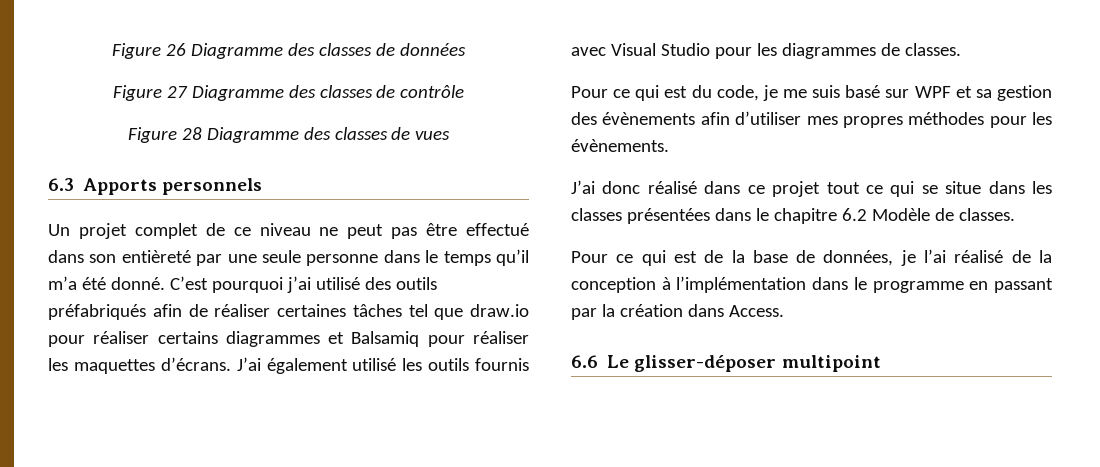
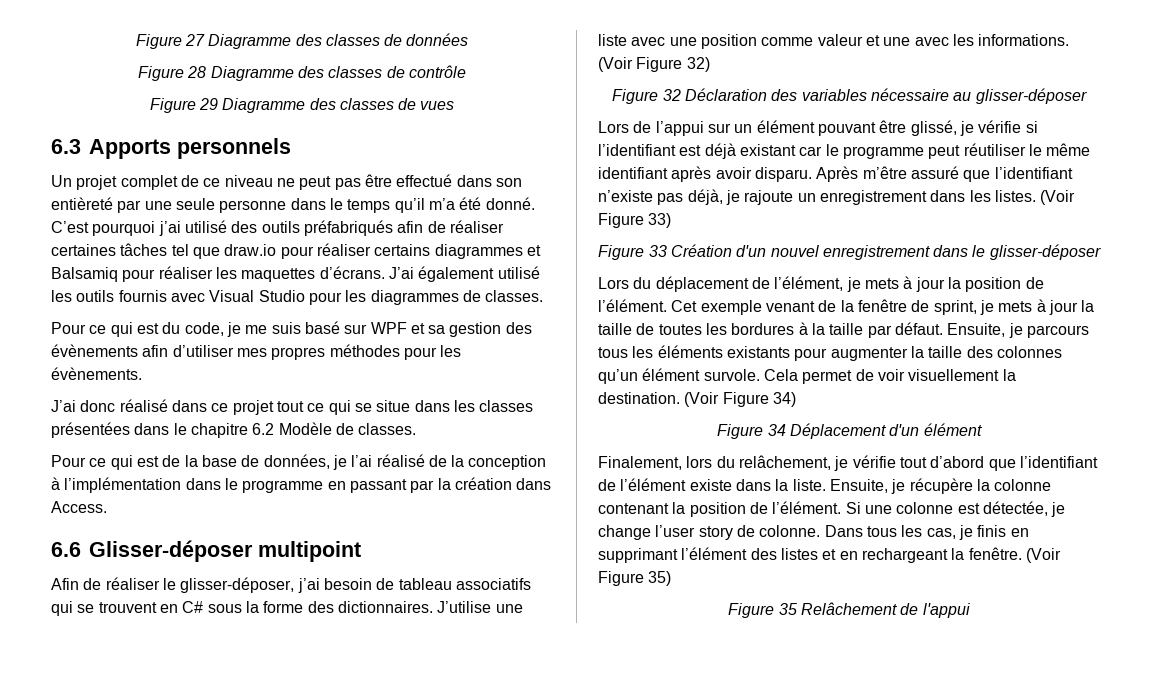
[112,43,187,59] Figure 26 -> [135,34,205,49] Figure 27
[166,86,188,98] 27 -> [187,66,207,78] 28
[181,127,202,140] 28 -> [198,98,218,110] 29
[607,354,881,372] Le glisser-déposer multipoint -> [89,540,361,562] [51,577,531,593] [51,601,523,616] [598,34,1070,49] [598,57,710,72] [612,88,1087,104] [598,120,1038,136] [598,143,1091,159] [598,166,1073,182] [598,189,1076,205] [598,213,672,228] [598,244,1101,260] [598,276,1044,292] [598,299,1095,315] [598,322,1089,338] [598,345,1062,361] [598,368,1016,384] [598,392,796,407] [717,423,982,439] [598,455,1098,471] [598,478,1052,494] [598,501,1066,517] [598,525,1029,540] [598,547,1061,563] [598,571,672,586] [728,602,970,618] Glisser-déposer multipoint // Afin de réaliser le glisser-déposer, j’ai besoin de tableau associatifs qui se trouvent en C# sous la forme des dictionnaires. J’utilise une liste avec une position comme valeur et une avec les informations. (Voir Figure 32) // Figure 32 Déclaration des variables nécessaire au glisser-déposer // Lors de l’appui sur un élément pouvant être glissé, je vérifie si l’identifiant est déjà existant car le programme peut réutiliser le même identifiant après avoir disparu. Après m’être assuré que l’identifiant n’existe pas déjà, je rajoute un enregistrement dans les listes. (Voir Figure 33) // Figure 33 Création d'un nouvel enregistrement dans le glisser-déposer // Lors du déplacement de l’élément, je mets à jour la position de l’élément. Cet exemple venant de la fenêtre de sprint, je mets à jour la taille de toutes les bordures à la taille par défaut. Ensuite, je parcours tous les éléments existants pour augmenter la taille des colonnes qu’un élément survole. Cela permet de voir visuellement la destination. (Voir Figure 34) // Figure 34 Déplacement d'un élément // Finalement, lors du relâchement, je vérifie tout d’abord que l’identifiant de l’élément existe dans la liste. Ensuite, je récupère la colonne contenant la position de l’élément. Si une colonne est détectée, je change l’user story de colonne. Dans tous les cas, je finis en supprimant l’élément des listes et en rechargeant la fenêtre. (Voir Figure 35) // Figure 35 Relâchement de l'appui

